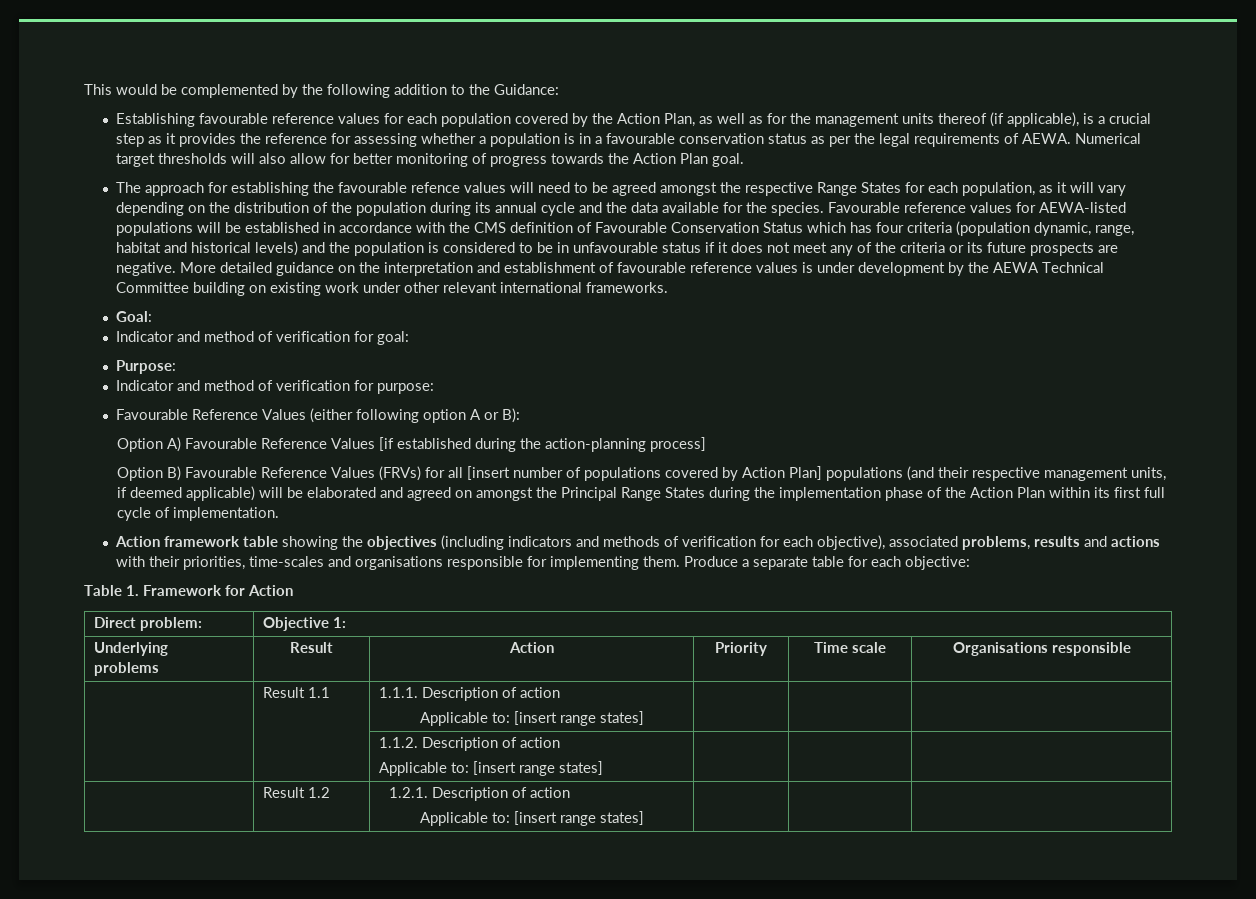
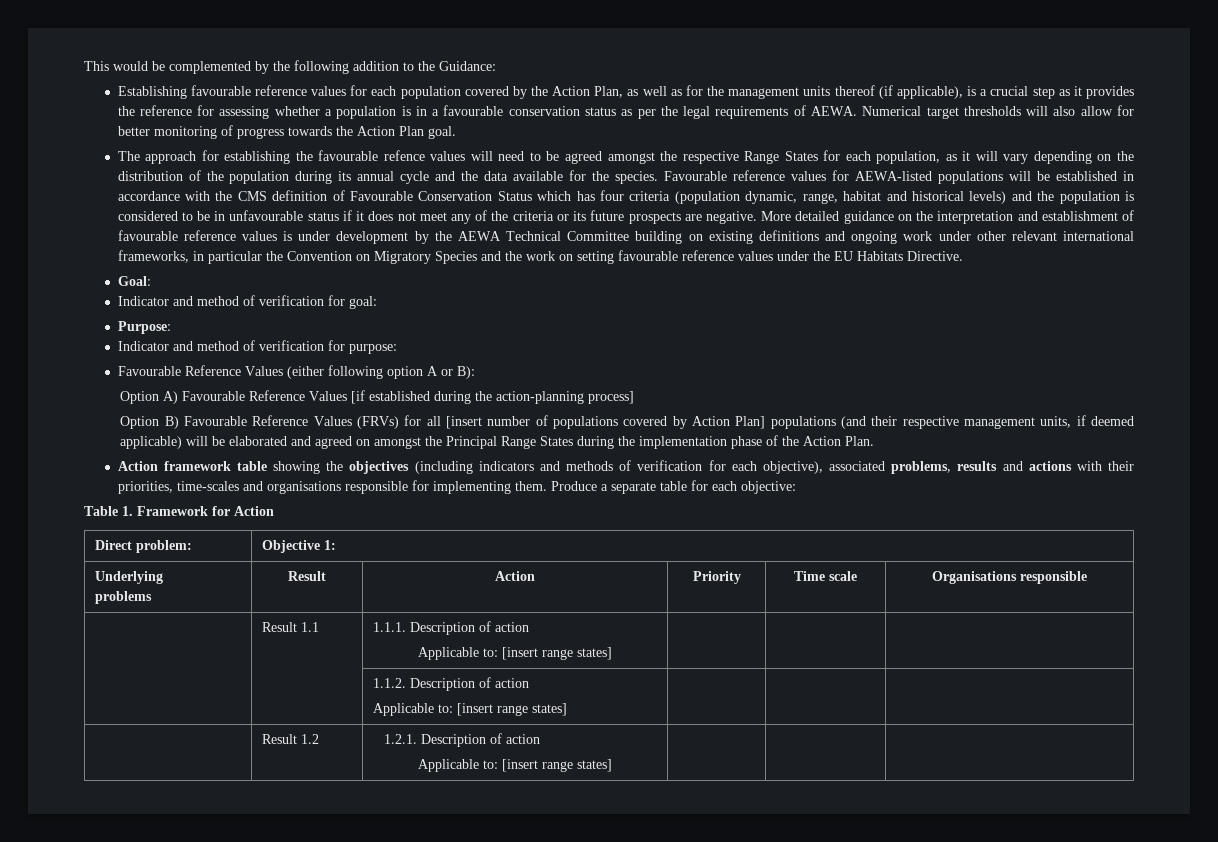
(322, 289) none -> [758,230,898,244] definitions and ongoing
[586,282,669,293] frameworks. -> [117,250,963,264] frameworks, in particular the Convention on Migratory Species and the work on setting favourable reference values under the EU Habitats Directive.
[1017,487,1166,498] [117,507,280,521] Plan within its first full cycle of implementation. -> [845,436,875,446] Plan.

